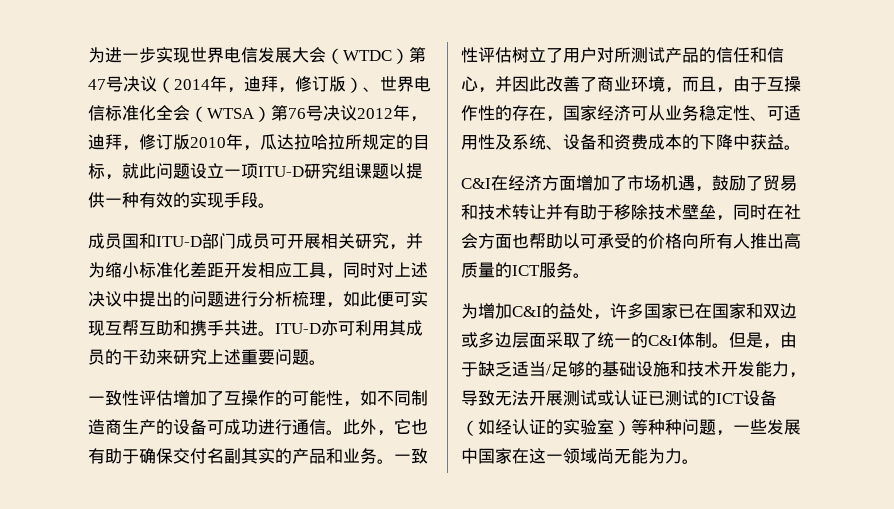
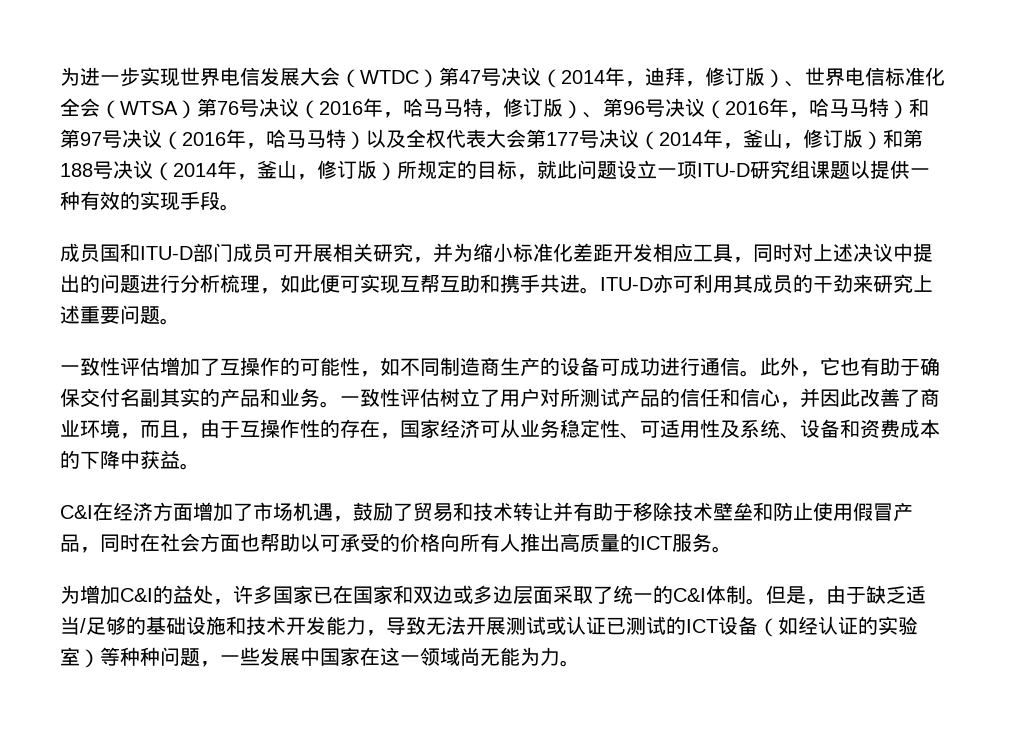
[357,104,427,122] [88,133,345,151] 2012年，迪拜，修订版2010年，瓜达拉哈拉 -> [299,98,929,119] [60,129,923,150] [60,160,397,181] （2016年，哈马马特，修订版）、第96号决议（2016年，哈马马特）和第97号决议（2016年，哈马马特）以及全权代表大会第177号决议（2014年，釜山，修订版）和第188号决议（2014年，釜山，修订版）
(716, 212) none -> [753,502,913,521] [60,534,80,552] 和防止使用假冒产品

